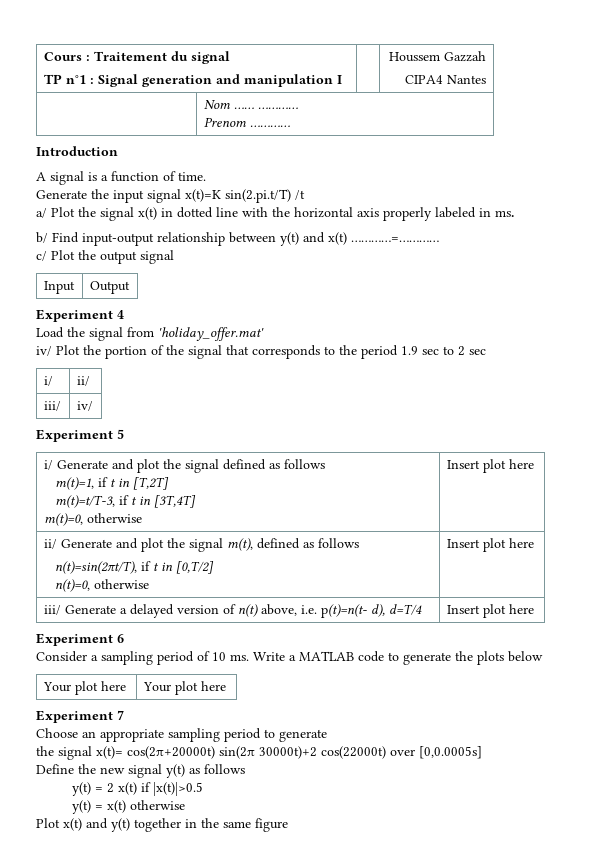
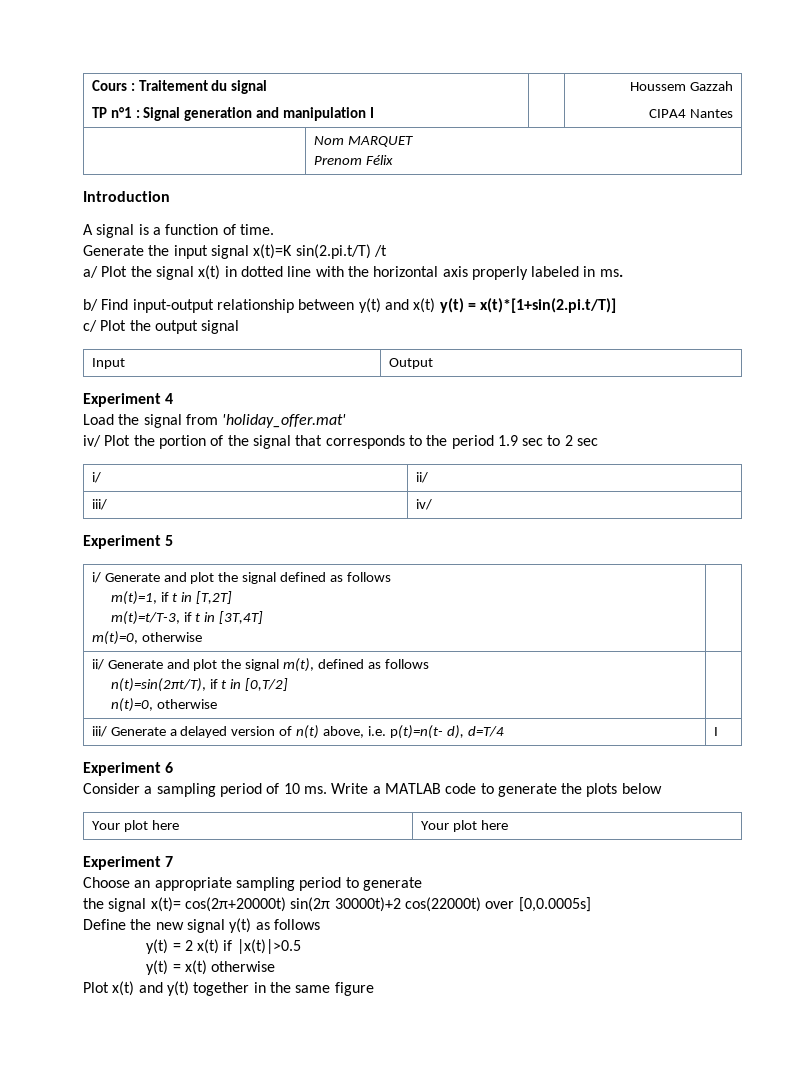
[233,107,298,109] …… ………… -> [347,136,413,147] MARQUET
[249,125,290,127] ………… -> [365,155,393,165] Félix
[351,237,439,242] …………=………… -> [439,298,617,313] y(t) = x(t)*[1+sin(2.pi.t/T)]
[446,459,534,473] Insert plot here -> (202, 637) none
[446,538,534,552] Insert plot here -> (217, 704) none
[446,604,534,618] Insert plot here -> [713,727,718,736] I

